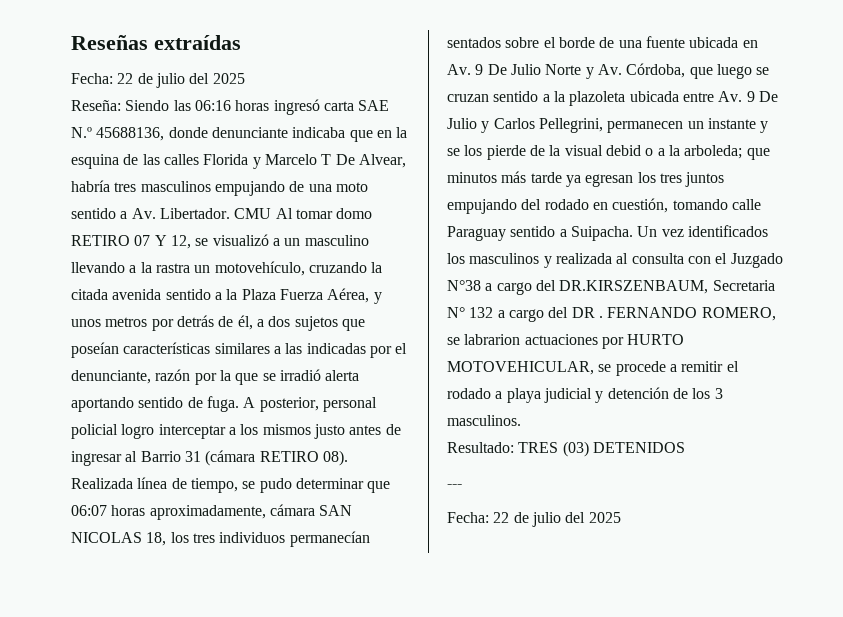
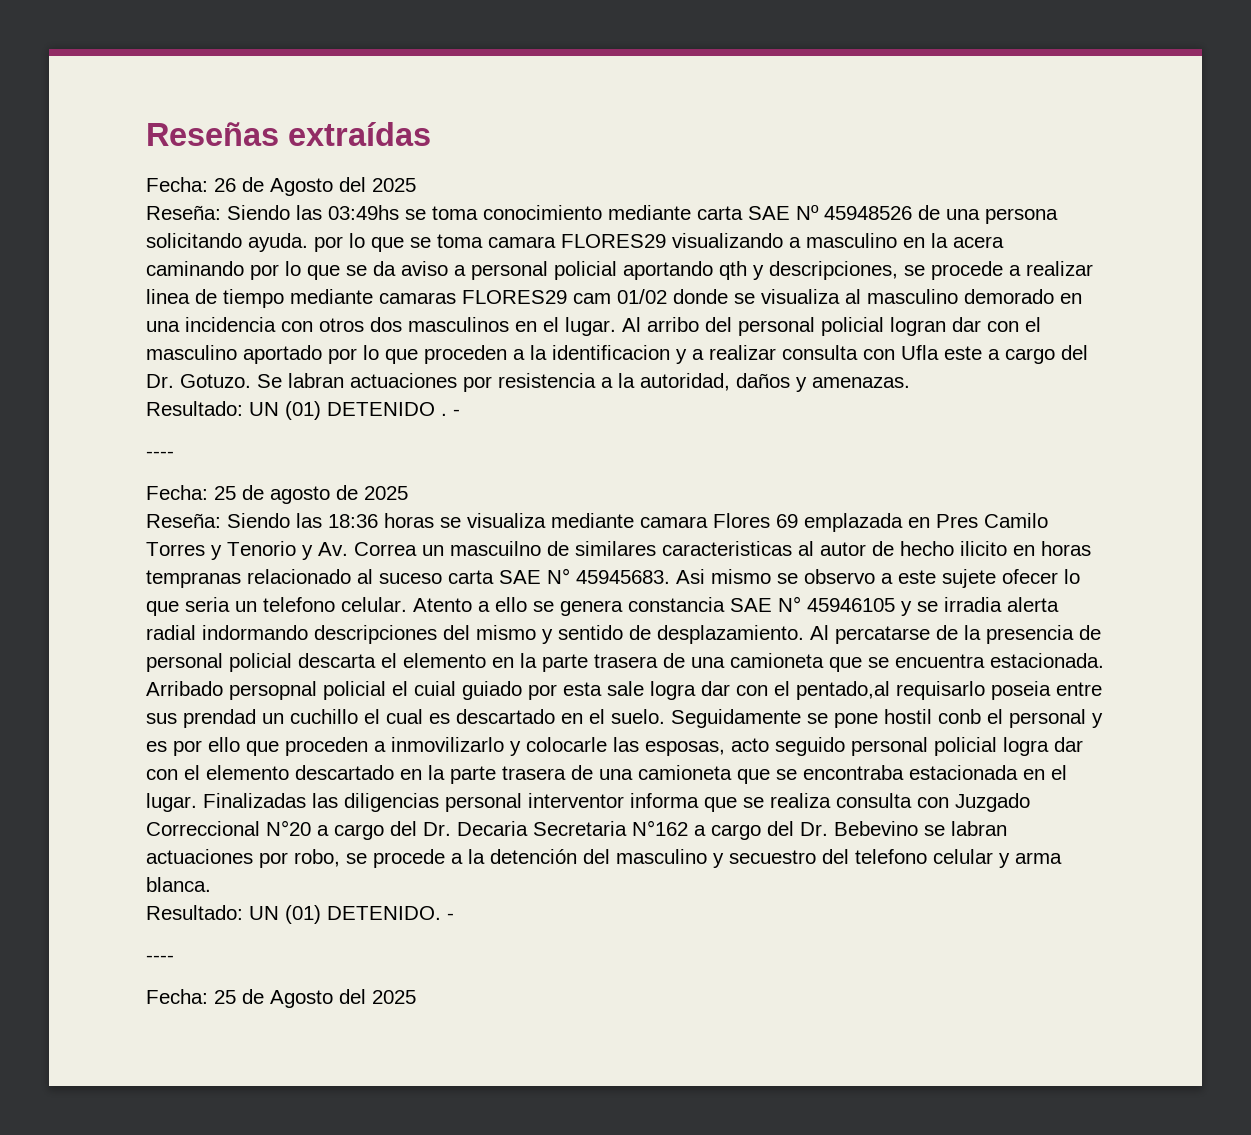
[117,73,185,88] 22 de julio -> [214,177,333,196] 26 de Agosto
[194,99,390,115] [71,127,408,142] [71,154,406,169] [71,180,368,196] [71,208,373,219] [71,234,369,249] [71,261,383,276] [71,288,382,304] [71,315,365,331] [71,342,408,358] [71,369,360,385] [71,396,377,412] [71,424,401,439] [71,450,348,466] [71,477,391,493] [71,504,353,520] [71,531,370,547] [447,36,758,48] [447,63,770,79] [447,91,778,106] [447,118,769,133] [447,145,770,160] [447,171,725,187] [447,198,761,214] [447,225,768,241] [447,253,783,268] [447,280,775,295] [447,307,776,322] [447,334,685,349] [447,361,739,376] [447,387,723,403] [447,415,521,426] [447,441,685,457] [447,484,462,488] [447,512,561,527] 06:16 horas ingresó carta SAE N.º 45688136, donde denunciante indicaba que en la esquina de las calles Florida y Marcelo T De Alvear, habría tres masculinos empujando de una moto sentido a Av. Libertador. CMU Al tomar domo RETIRO 07 Y 12, se visualizó a un masculino llevando a la rastra un motovehículo, cruzando la citada avenida sentido a la Plaza Fuerza Aérea, y unos metros por detrás de él, a dos sujetos que poseían características similares a las indicadas por el denunciante, razón por la que se irradió alerta aportando sentido de fuga. A posterior, personal policial logro interceptar a los mismos justo antes de ingresar al Barrio 31 (cámara RETIRO 08). Realizada línea de tiempo, se pudo determinar que 06:07 horas aproximadamente, cámara SAN NICOLAS 18, los tres individuos permanecían sentados sobre el borde de una fuente ubicada en Av. 9 De Julio Norte y Av. Córdoba, que luego se cruzan sentido a la plazoleta ubicada entre Av. 9 De Julio y Carlos Pellegrini, permanecen un instante y se los pierde de la visual debid o a la arboleda; que minutos más tarde ya egresan los tres juntos empujando del rodado en cuestión, tomando calle Paraguay sentido a Suipacha. Un vez identificados los masculinos y realizada al consulta con el Juzgado N°38 a cargo del DR.KIRSZENBAUM, Secretaria N° 132 a cargo del DR . FERNANDO ROMERO, se labrarion actuaciones por HURTO MOTOVEHICULAR, se procede a remitir el rodado a playa judicial y detención de los 3 masculinos. // Resultado: TRES (03) DETENIDOS // --- // Fecha: 22 de julio -> [328,205,1058,224] [146,233,1004,252] [146,261,1093,280] [146,289,1082,308] [146,317,1041,336] [146,345,1088,364] [146,373,910,392] [146,401,460,420] [146,451,174,458] [146,485,408,504] [146,513,1048,532] [146,541,1091,560] [146,568,1080,588] [146,596,1059,616] [146,625,1101,644] [146,653,1104,672] [146,681,1102,700] [146,709,1103,728] [146,737,1083,756] [146,765,1067,784] [146,793,1030,812] [146,820,1007,840] [146,849,1062,868] [146,877,211,892] [146,905,454,924] [146,955,174,962] [146,989,333,1008] 03:49hs se toma conocimiento mediante carta SAE Nº 45948526 de una persona solicitando ayuda. por lo que se toma camara FLORES29 visualizando a masculino en la acera caminando por lo que se da aviso a personal policial aportando qth y descripciones, se procede a realizar linea de tiempo mediante camaras FLORES29 cam 01/02 donde se visualiza al masculino demorado en una incidencia con otros dos masculinos en el lugar. Al arribo del personal policial logran dar con el masculino aportado por lo que proceden a la identificacion y a realizar consulta con Ufla este a cargo del Dr. Gotuzo. Se labran actuaciones por resistencia a la autoridad, daños y amenazas. // Resultado: UN (01) DETENIDO . - // ---- // Fecha: 25 de agosto de 2025 // Reseña: Siendo las 18:36 horas se visualiza mediante camara Flores 69 emplazada en Pres Camilo Torres y Tenorio y Av. Correa un mascuilno de similares caracteristicas al autor de hecho ilicito en horas tempranas relacionado al suceso carta SAE N° 45945683. Asi mismo se observo a este sujete ofecer lo que seria un telefono celular. Atento a ello se genera constancia SAE N° 45946105 y se irradia alerta radial indormando descripciones del mismo y sentido de desplazamiento. Al percatarse de la presencia de personal policial descarta el elemento en la parte trasera de una camioneta que se encuentra estacionada. Arribado persopnal policial el cuial guiado por esta sale logra dar con el pentado,al requisarlo poseia entre sus prendad un cuchillo el cual es descartado en el suelo. Seguidamente se pone hostil conb el personal y es por ello que proceden a inmovilizarlo y colocarle las esposas, acto seguido personal policial logra dar con el elemento descartado en la parte trasera de una camioneta que se encontraba estacionada en el lugar. Finalizadas las diligencias personal interventor informa que se realiza consulta con Juzgado Correccional N°20 a cargo del Dr. Decaria Secretaria N°162 a cargo del Dr. Bebevino se labran actuaciones por robo, se procede a la detención del masculino y secuestro del telefono celular y arma blanca. // Resultado: UN (01) DETENIDO. - // ---- // Fecha: 25 de Agosto

